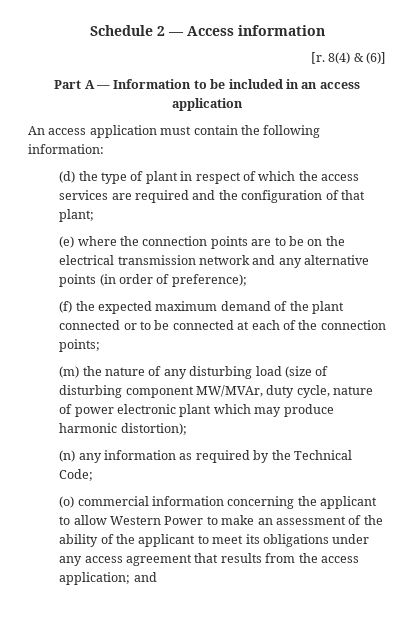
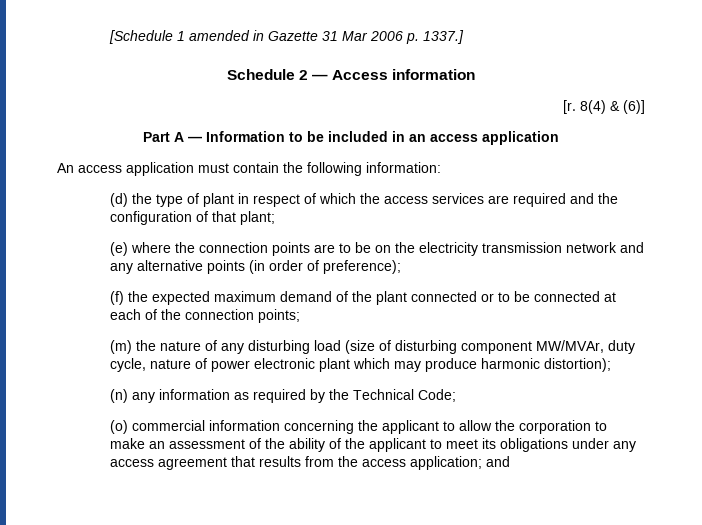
(89, 30) none -> [109,30,465,44] [Schedule 1 amended in Gazette 31 Mar 2006 p. 1337.] //
[59,255,115,265] electrical -> [419,242,479,256] electricity
[110,516,204,525] Western Power -> [495,420,592,434] the corporation

